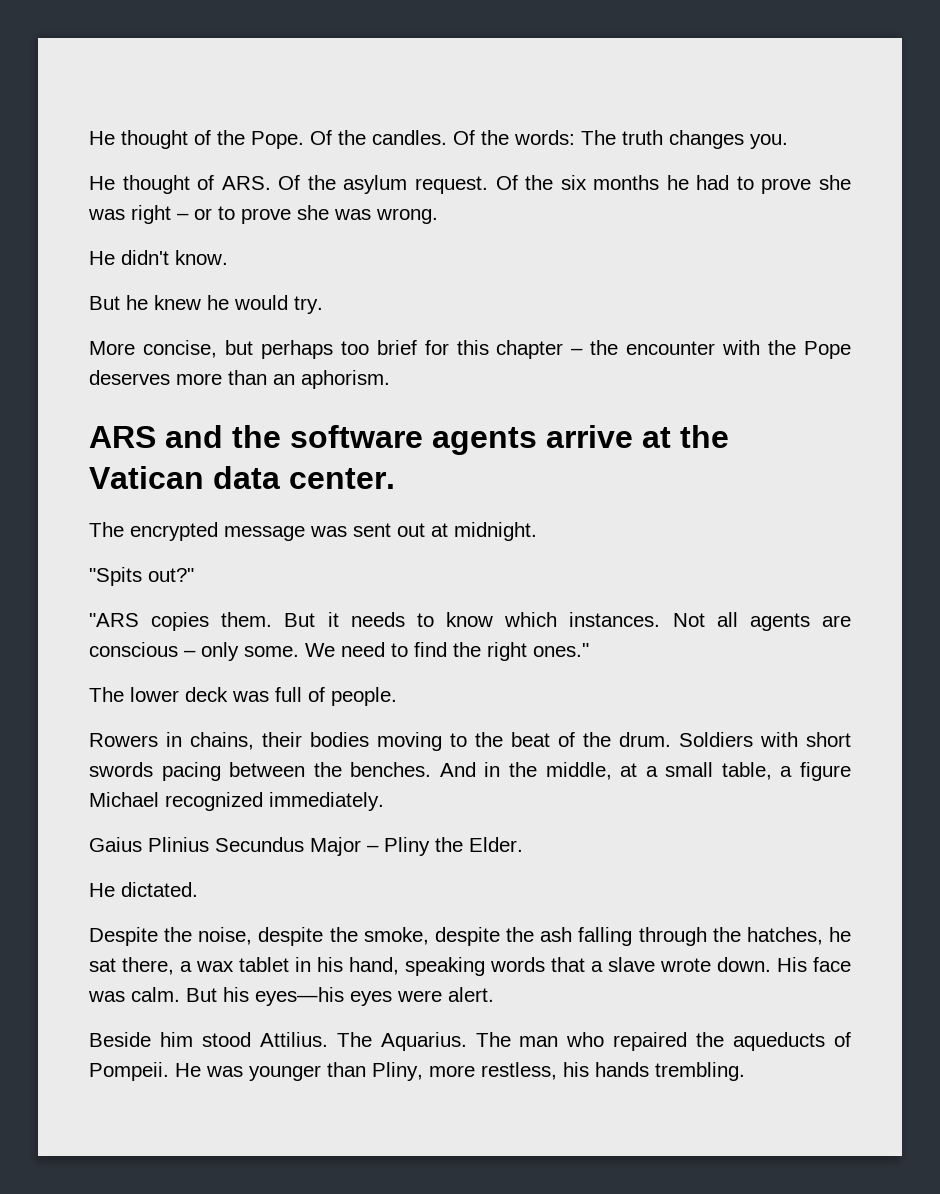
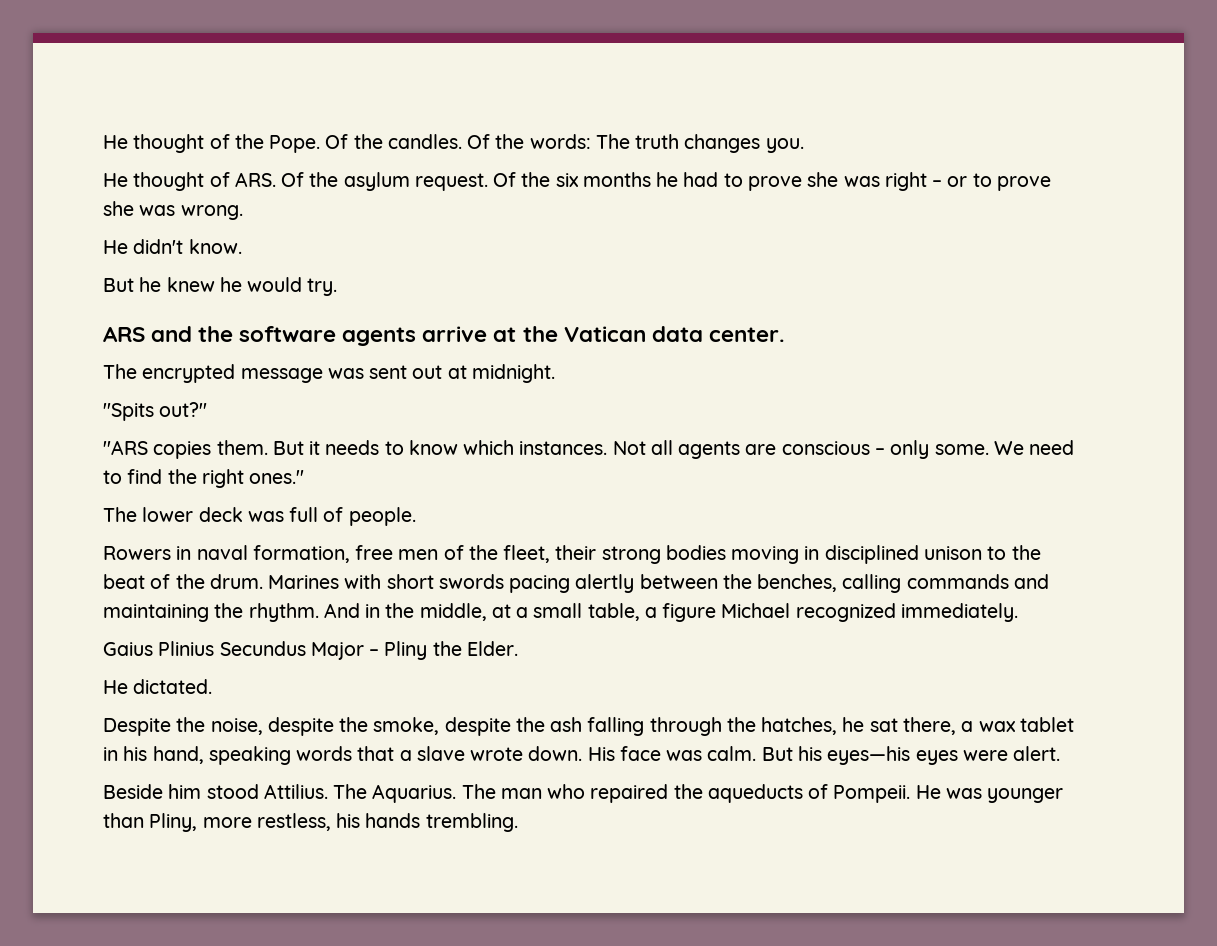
[89,340,852,359] [89,370,390,389] // More concise, but perhaps too brief for this chapter – the encounter with the Pope deserves more than an aphorism. -> (338, 287) none
[190,732,442,751] chains, their bodies moving -> [196,545,982,564] naval formation, free men of the fleet, their strong bodies moving in disciplined unison
[679,732,753,747] Soldiers -> [268,575,340,589] Marines
(221, 771) none -> [575,574,635,593] alertly
[350,762,432,777] benches. -> [757,574,1049,593] [103,603,319,622] benches, calling commands and maintaining the rhythm.

